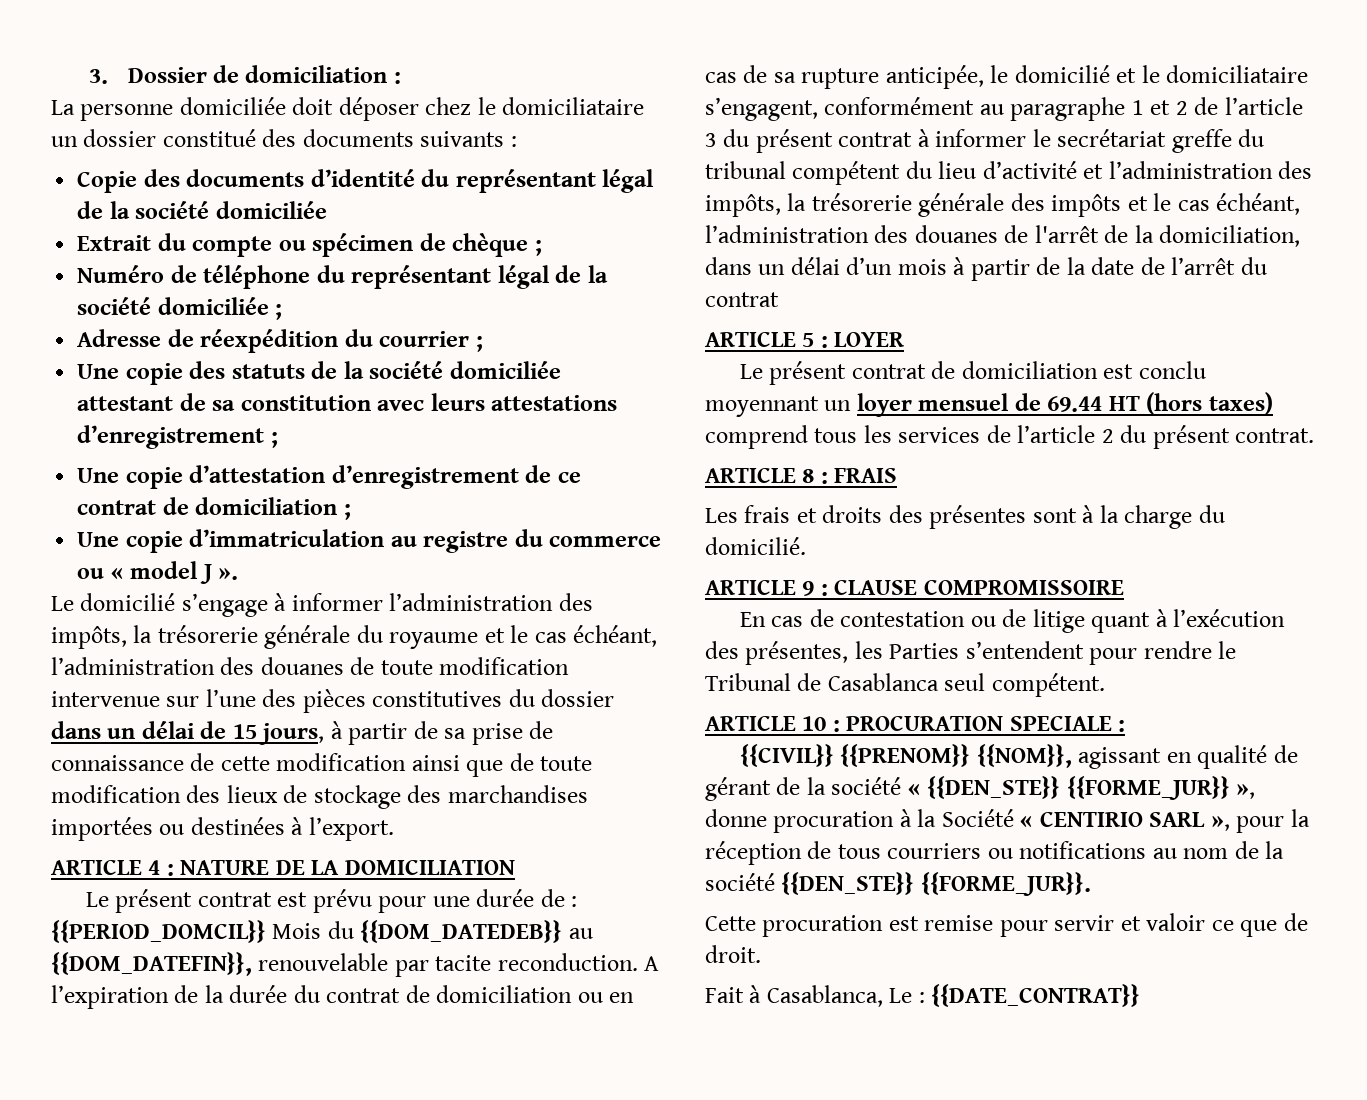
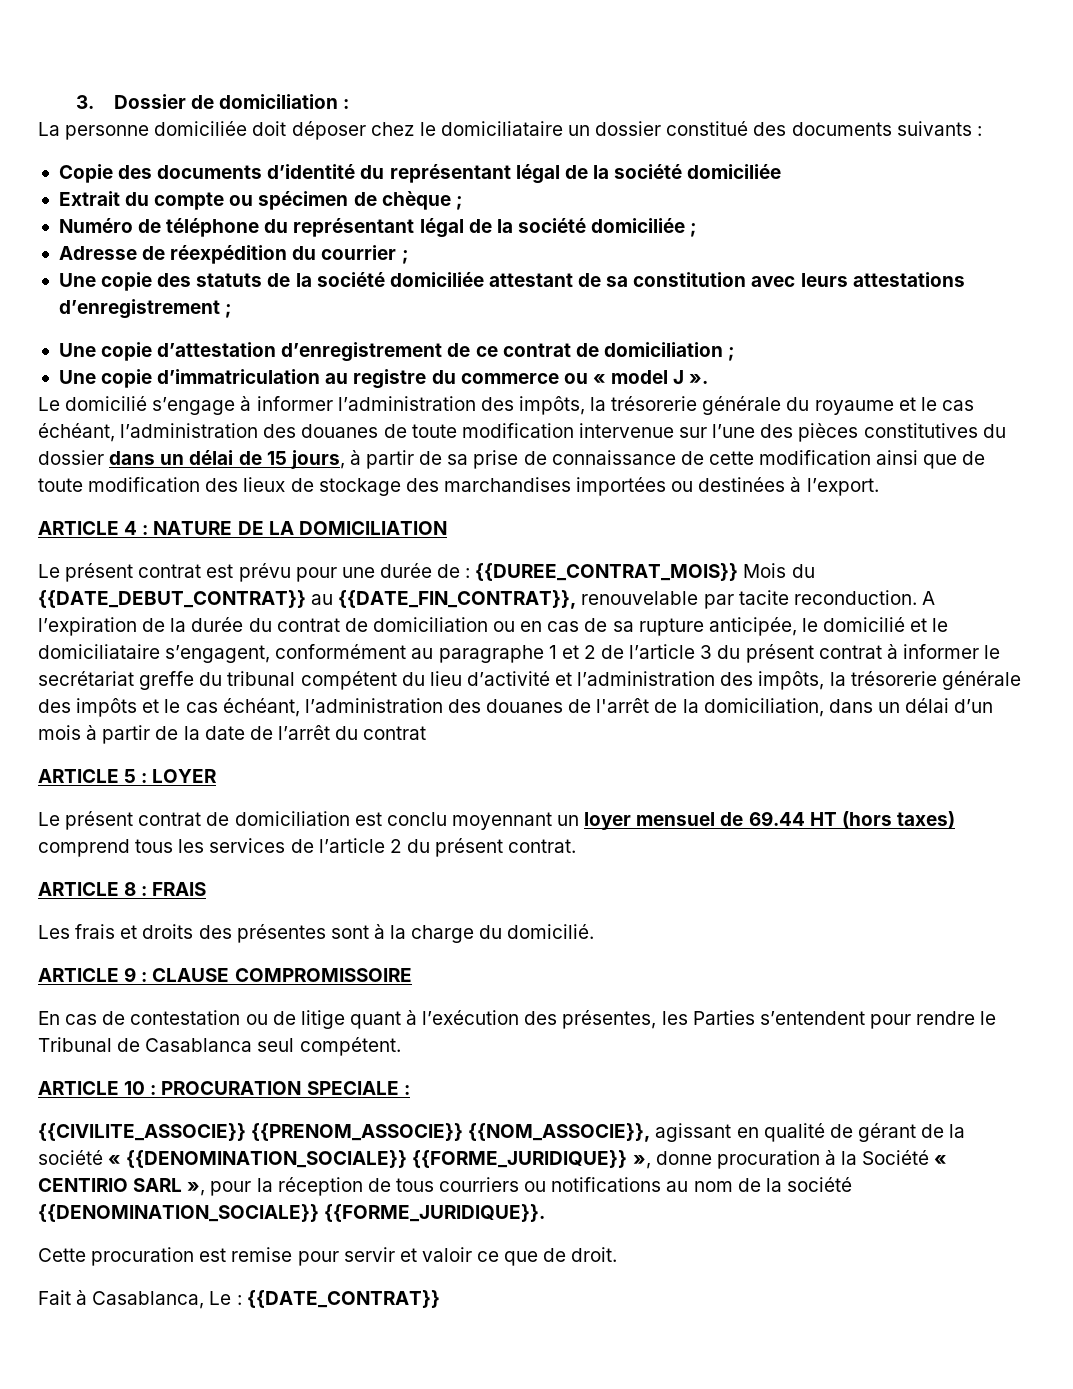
[51,920,266,943] {{PERIOD_DOMCIL}} -> [475,563,739,581] {{DUREE_CONTRAT_MOIS}}
[360,920,593,943] [51,952,252,976] {{DOM_DATEDEB}} au {{DOM_DATEFIN}}, -> [38,590,577,609] {{DATE_DEBUT_CONTRAT}} au {{DATE_FIN_CONTRAT}},
[739,744,1072,768] {{CIVIL}} {{PRENOM}} {{NOM}}, -> [38,1123,651,1142] {{CIVILITE_ASSOCIE}} {{PRENOM_ASSOCIE}} {{NOM_ASSOCIE}},
[927,776,1230,800] {{DEN_STE}} {{FORME_JUR}} -> [126,1150,628,1168] {{DENOMINATION_SOCIALE}} {{FORME_JURIDIQUE}}
[781,872,1091,896] {{DEN_STE}} {{FORME_JUR}}. -> [38,1204,546,1222] {{DENOMINATION_SOCIALE}} {{FORME_JURIDIQUE}}.

